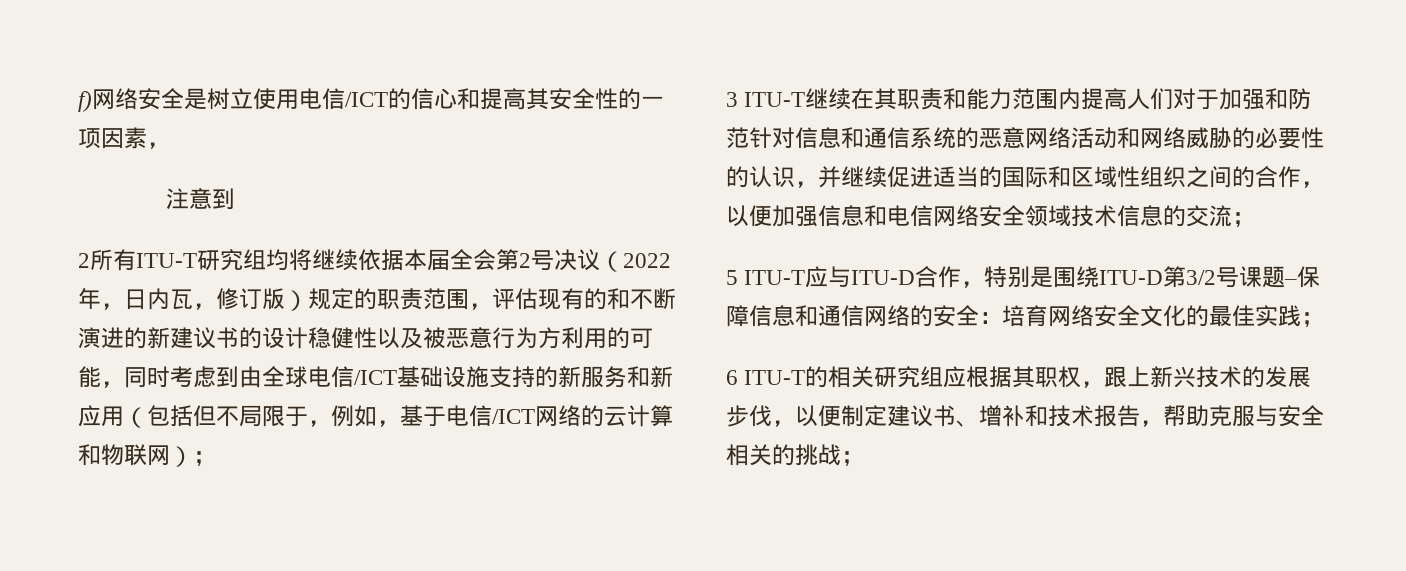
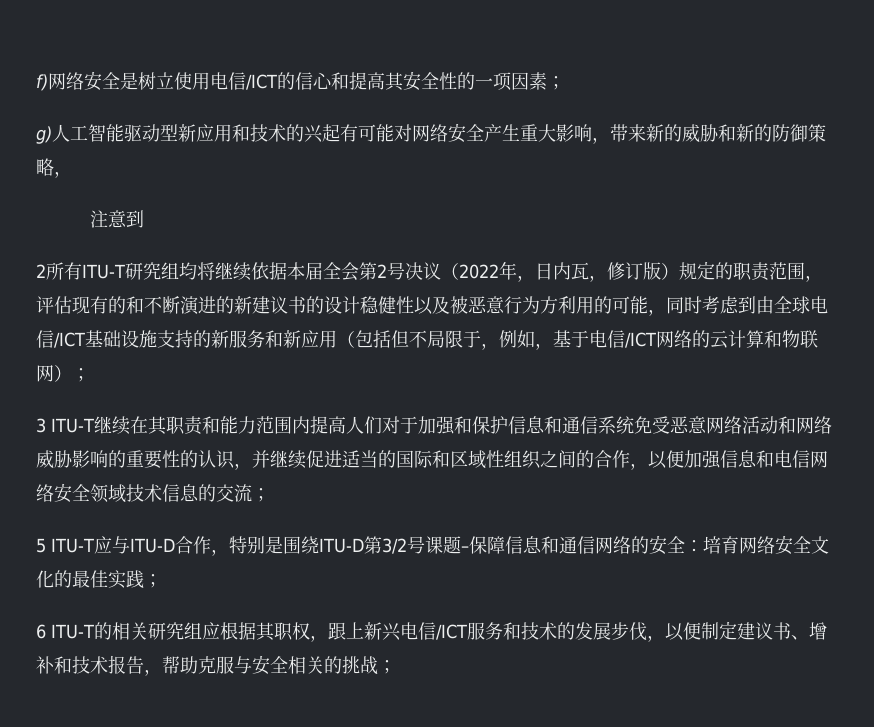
(147, 138) none -> [547,76,565,90] [36,123,826,144] [36,158,54,176] ； // g)人工智能驱动型新应用和技术的兴起有可能对网络安全产生重大影响，带来新的威胁和新的防御策略
[1288,88,1312,110] [726,127,795,149] 防范针对 -> [471,416,508,434] 保护
[956,127,979,149] 的 -> [633,416,670,434] 免受
[1232,127,1278,149] 的必 -> [72,450,144,468] 影响的重
(1197, 377) none -> [399,622,521,640] 电信/ICT服务和

